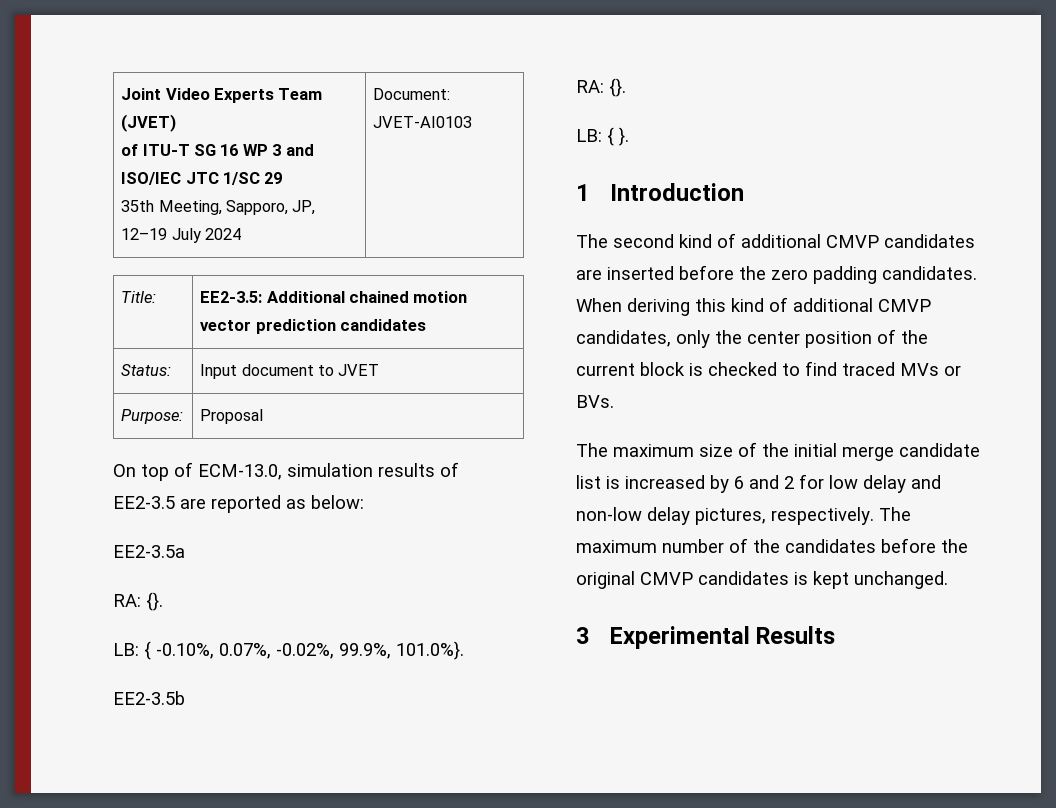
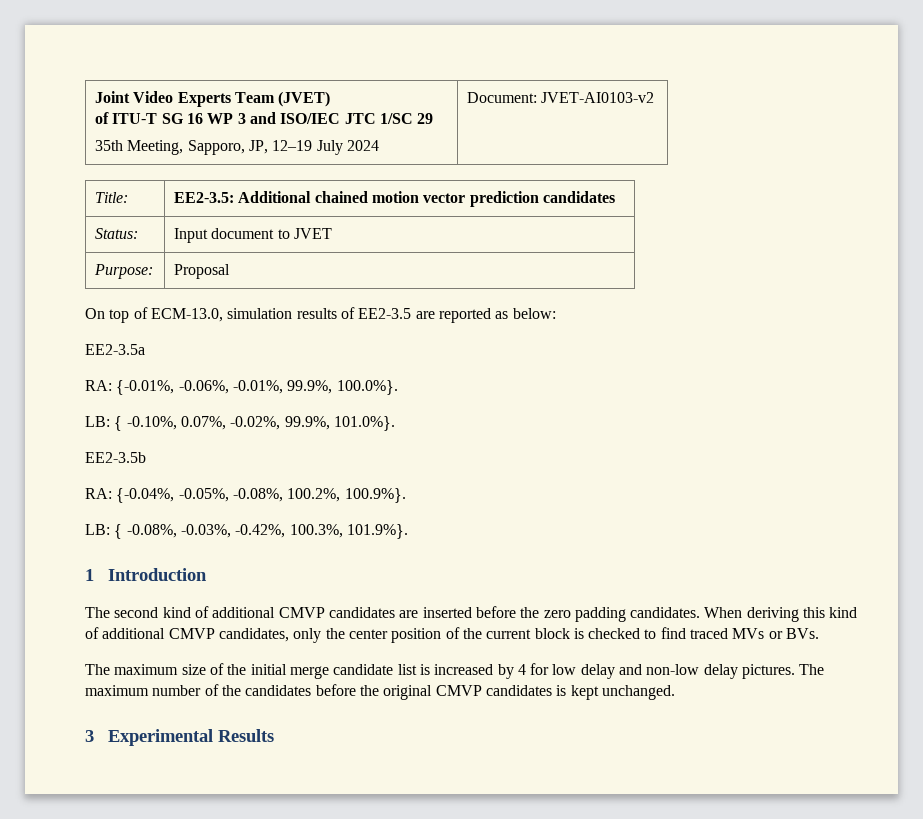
[373,116,473,128] JVET-AI0103 -> [541,92,655,103] JVET-AI0103-v2
[146,592,163,611] {}. -> [116,380,398,395] {-0.01%, -0.06%, -0.01%, 99.9%, 100.0%}.
[609,78,626,97] [576,127,629,146] {}. // LB: { }. -> [116,488,406,503] [85,524,408,539] {-0.04%, -0.05%, -0.08%, 100.2%, 100.9%}. // LB: { -0.08%, -0.03%, -0.42%, 100.3%, 101.9%}.
[734,475,794,489] 6 and 2 -> [517,664,526,675] 4
[695,507,874,525] pictures, respectively. -> [742,664,796,679] pictures.

